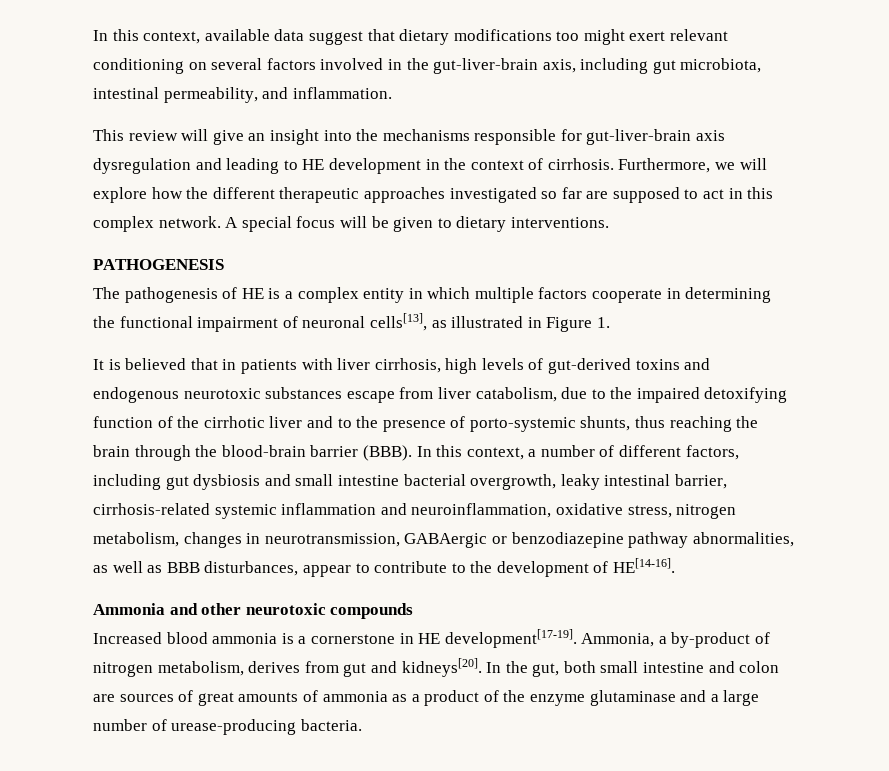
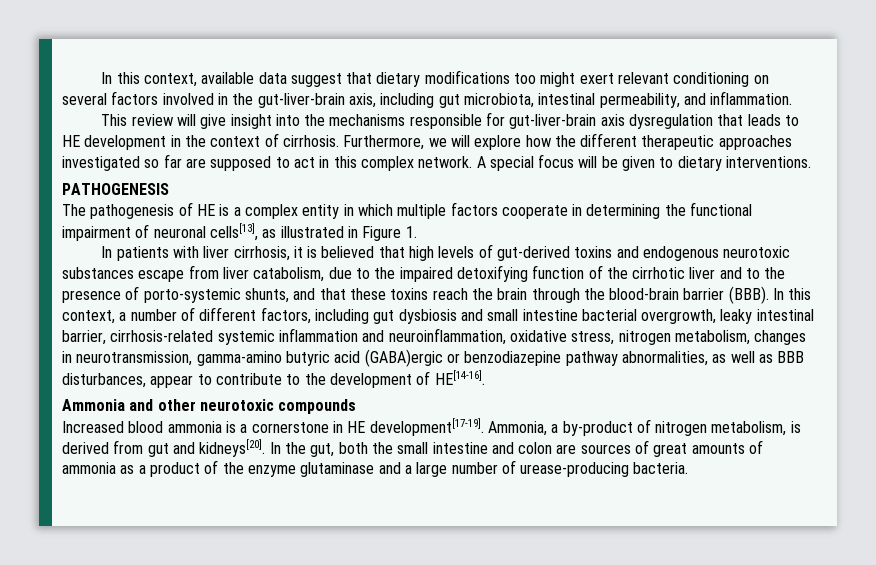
[248,133,266,141] an -> (227, 121) none
[195,158,280,174] and leading -> [717,114,781,126] that leads
[93,358,441,374] It is believed that in patients with liver cirrhosis, -> [101,246,405,261] In patients with liver cirrhosis, it is believed that
[635,416,732,432] thus reaching -> [293,288,468,300] and that these toxins reach
[404,533,488,548] GABAergic -> [196,349,443,367] gamma-amino butyric acid (GABA)ergic
[248,661,301,673] derives -> [790,421,801,433] [62,442,109,454] is derived
(596, 667) none -> [371,442,393,454] the

